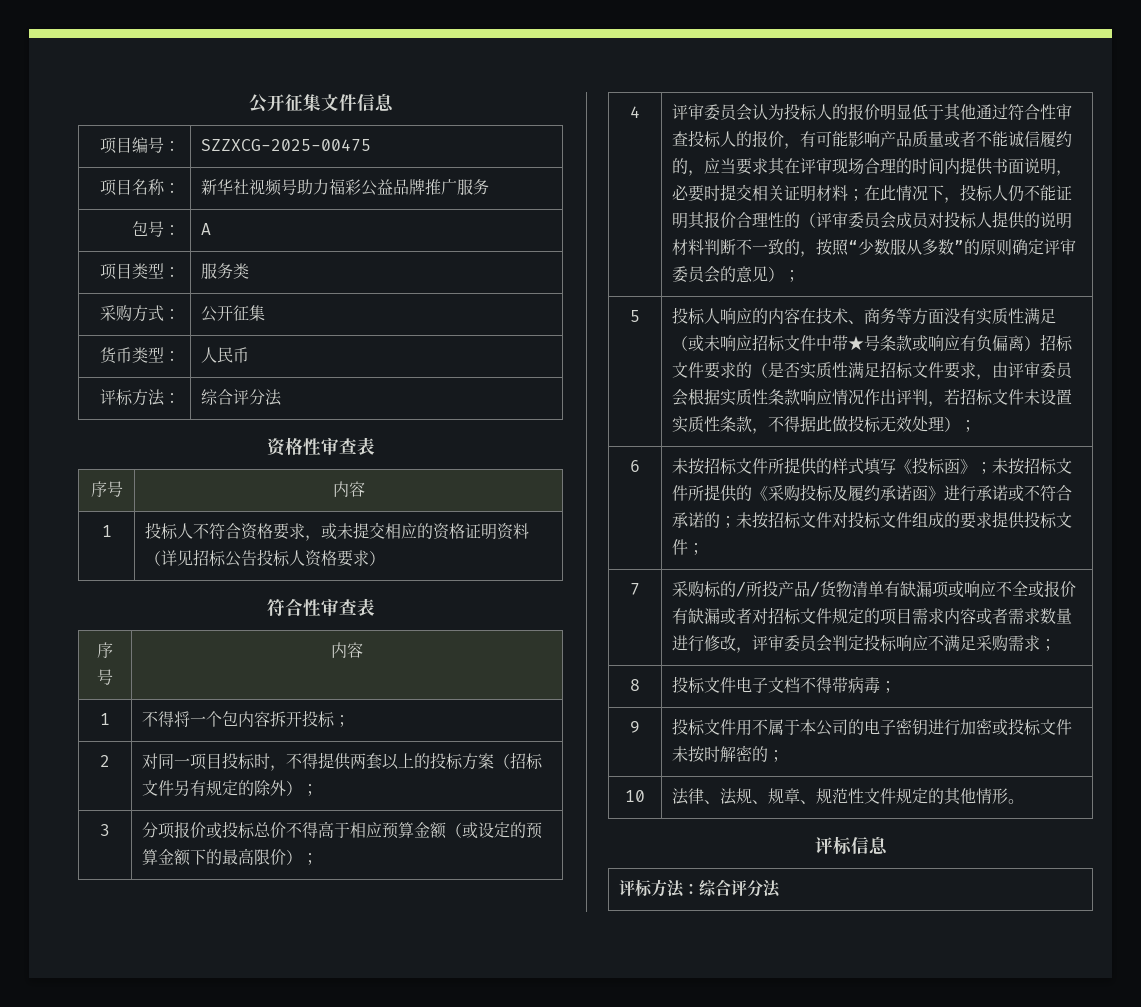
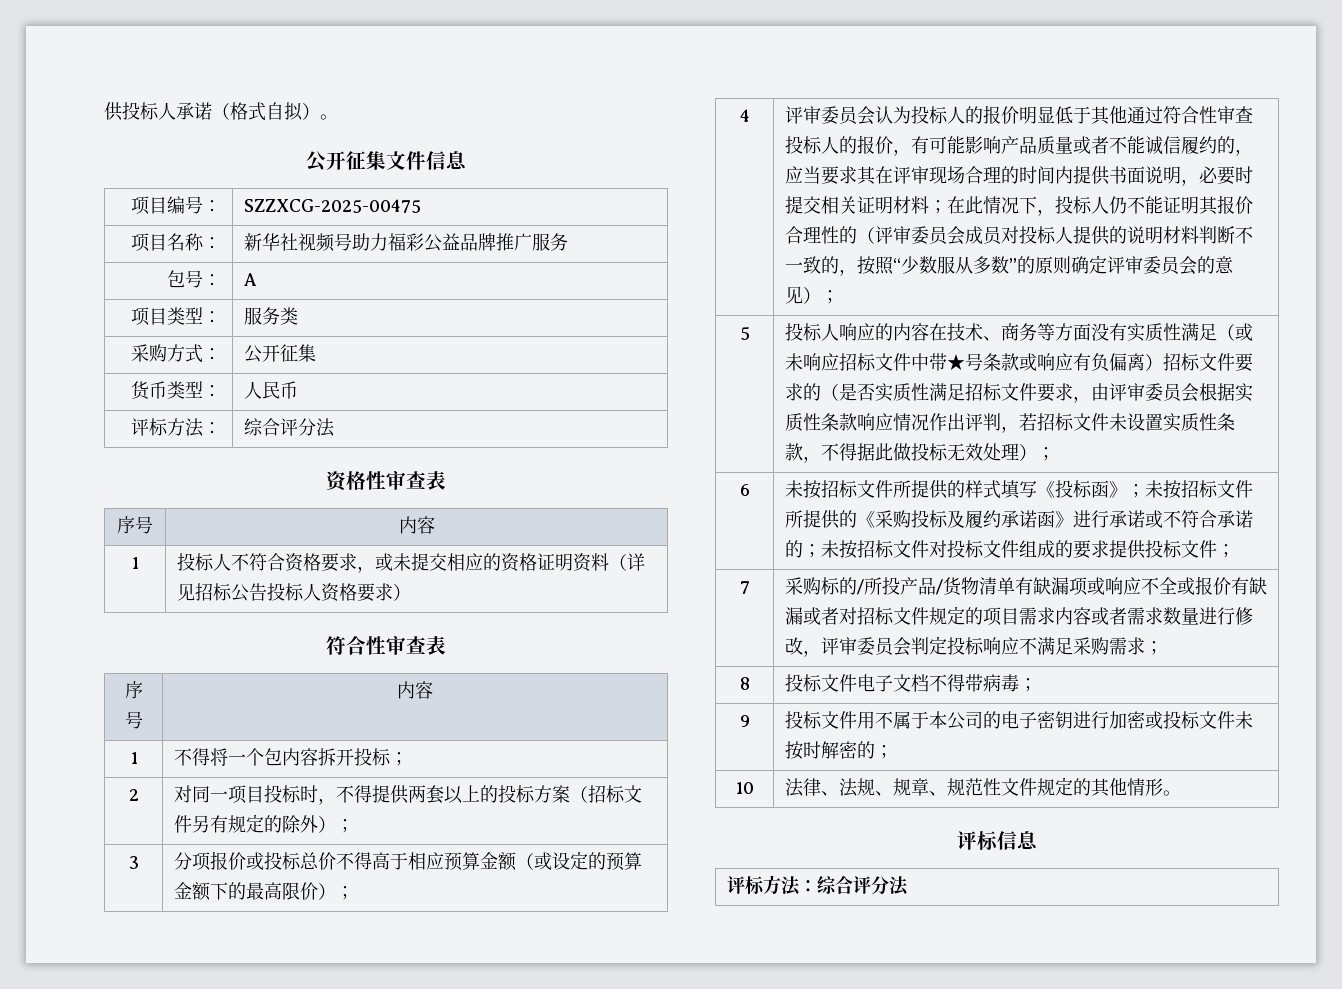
(248, 103) none -> [104,102,338,121] 供投标人承诺（格式自拟）。 //

